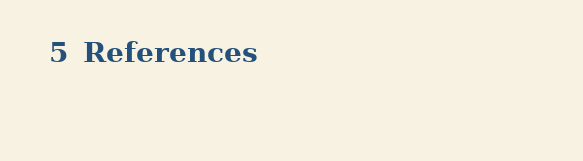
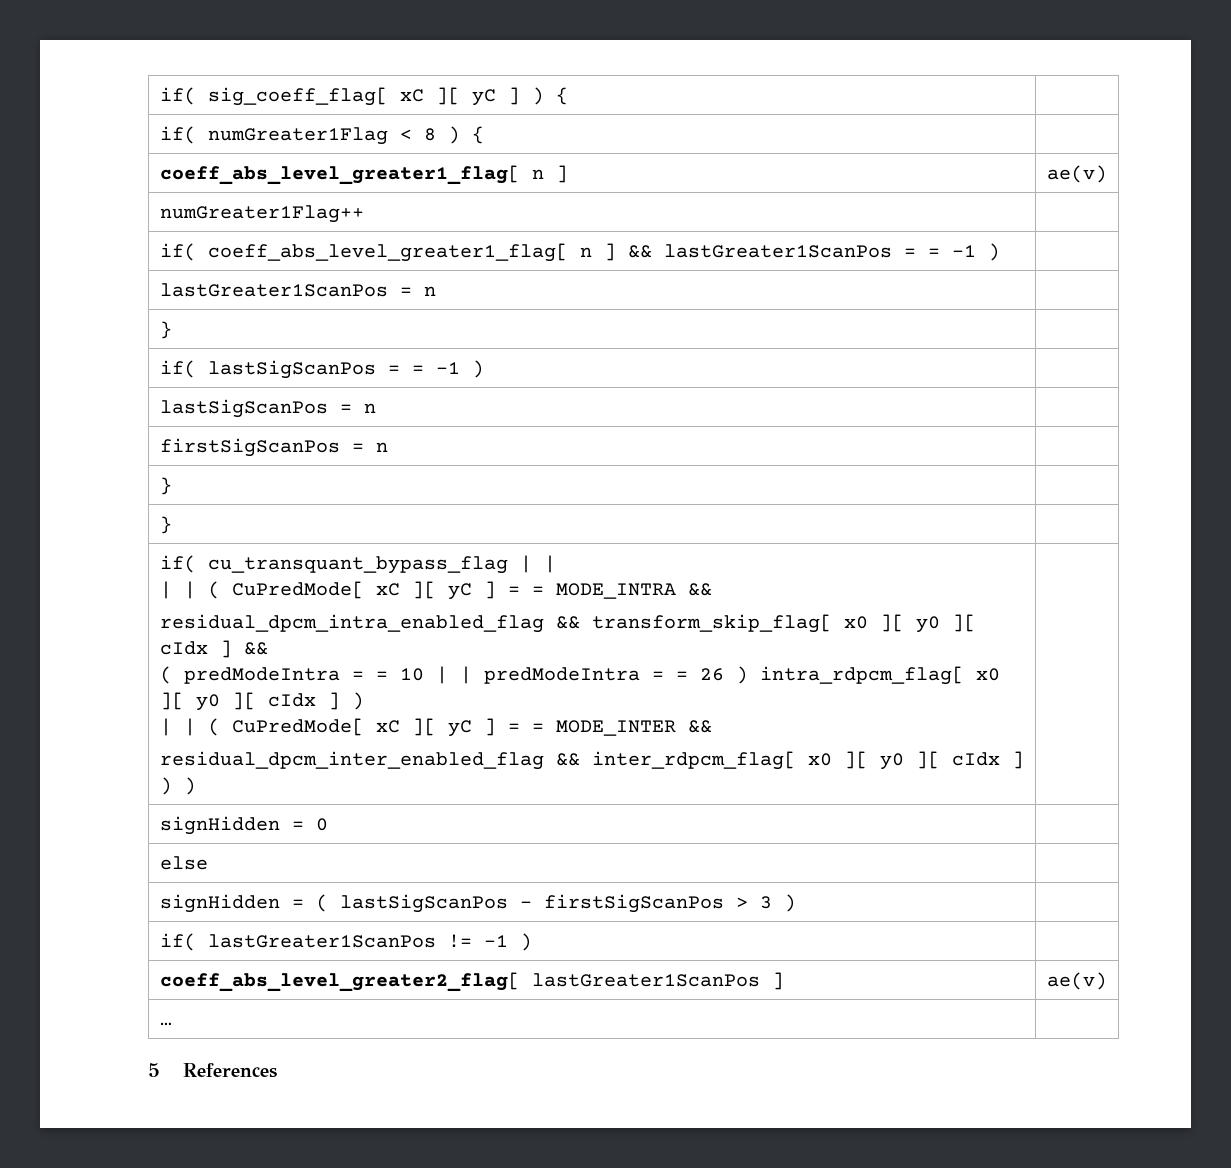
(49, 52) none -> [159,87,568,106] [159,126,484,145] [159,165,568,185] [1046,165,1107,183] [159,205,364,223] [159,243,1000,262] [159,283,436,297] [159,321,172,339] [159,360,484,379] [159,399,376,418] [159,438,388,457] [159,477,172,495] [159,516,172,534] [159,555,556,574] [159,581,712,600] [159,614,976,633] [159,640,268,658] [159,666,1000,685] [159,692,364,711] [159,718,712,737] [159,751,1024,770] [159,777,196,795] [159,816,328,835] [159,856,208,870] [159,894,796,913] [159,933,532,951] [159,972,784,992] [1046,972,1107,990] [159,1022,172,1026] if( sig_coeff_flag[ xC ][ yC ] ) { | // if( numGreater1Flag < 8 ) { | // coeff_abs_level_greater1_flag[ n ] | ae(v) // numGreater1Flag++ | // if( coeff_abs_level_greater1_flag[ n ] && lastGreater1ScanPos = = −1 ) | // lastGreater1ScanPos = n | // } | // if( lastSigScanPos = = −1 ) | // lastSigScanPos = n | // firstSigScanPos = n | // } | // } | // if( cu_transquant_bypass_flag | | // | | ( CuPredMode[ xC ][ yC ] = = MODE_INTRA && // residual_dpcm_intra_enabled_flag && transform_skip_flag[ x0 ][ y0 ][ cIdx ] && // ( predModeIntra = = 10 | | predModeIntra = = 26 ) intra_rdpcm_flag[ x0 ][ y0 ][ cIdx ] ) // | | ( CuPredMode[ xC ][ yC ] = = MODE_INTER && // residual_dpcm_inter_enabled_flag && inter_rdpcm_flag[ x0 ][ y0 ][ cIdx ] ) ) | // signHidden = 0 | // else | // signHidden = ( lastSigScanPos − firstSigScanPos > 3 ) | // if( lastGreater1ScanPos != −1 ) | // coeff_abs_level_greater2_flag[ lastGreater1ScanPos ] | ae(v) // … | //

